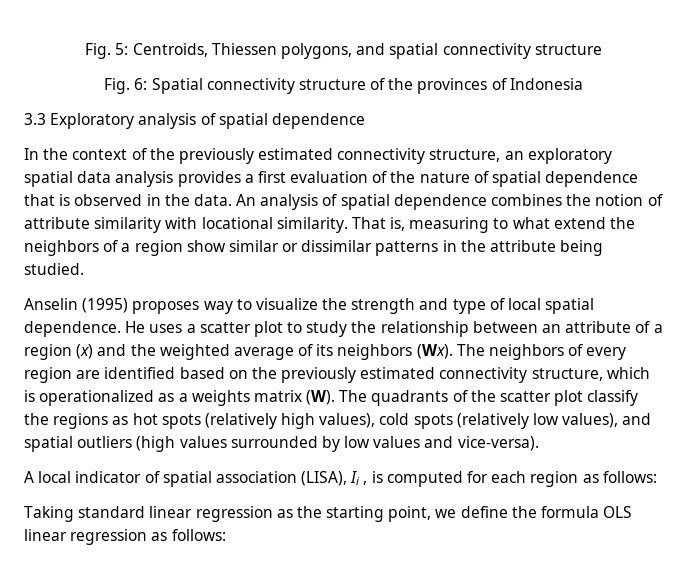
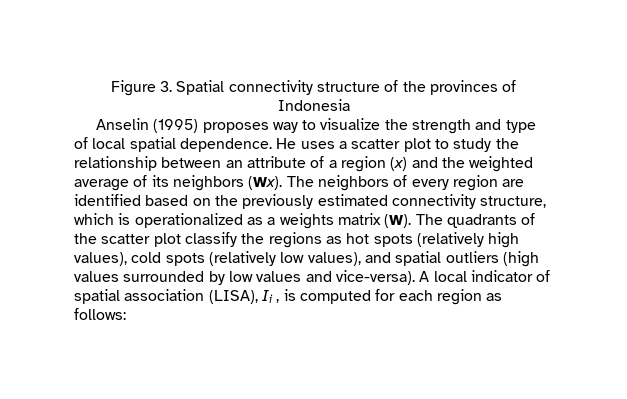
[85,43,602,59] [104,78,148,94] Fig. 5: Centroids, Thiessen polygons, and spatial connectivity structure // Fig. 6: -> [110,80,173,96] Figure 3.
[24,113,365,129] [24,148,612,164] [24,171,639,187] [24,194,663,210] [24,217,636,233] [24,240,604,256] [24,263,84,275] // 3.3 Exploratory analysis of spatial dependence // In the context of the previously estimated connectivity structure, an exploratory spatial data analysis provides a first evaluation of the nature of spatial dependence that is observed in the data. An analysis of spatial dependence combines the notion of attribute similarity with locational similarity. That is, measuring to what extend the neighbors of a region show similar or dissimilar patterns in the attribute being studied. -> (350, 105) none
(539, 443) // -> (415, 277) none
[24,506,633,522] [24,529,226,545] // Taking standard linear regression as the starting point, we define the formula OLS linear regression as follows: -> (126, 314) none

